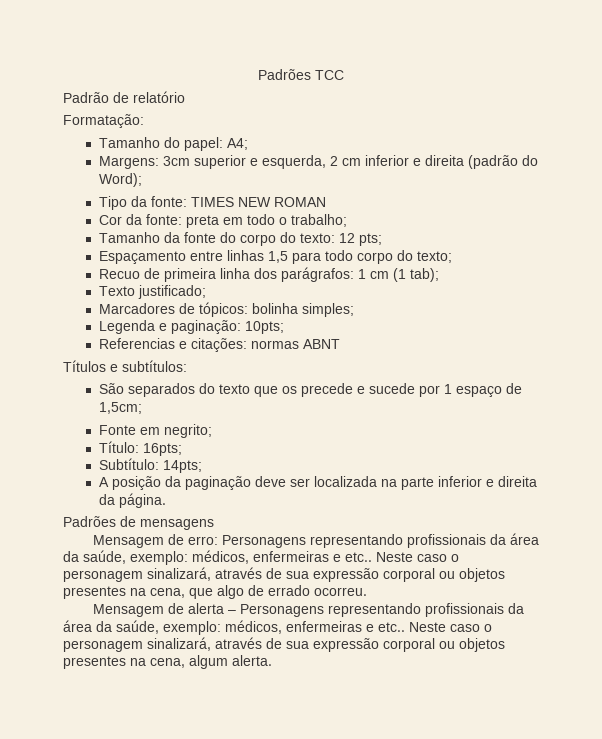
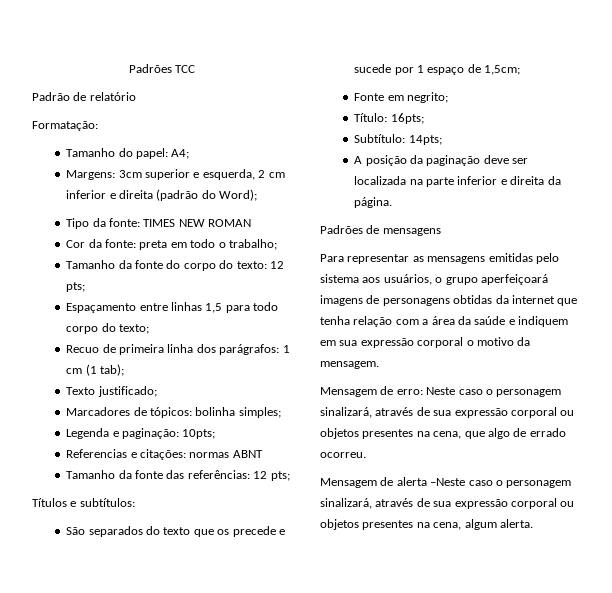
(340, 344) none -> [66,470,290,481] // Tamanho da fonte das referências: 12 pts;
[92,533,539,548] [63,550,372,565] Mensagem de erro: Personagens representando profissionais da área da saúde, exemplo: médicos, enfermeiras e etc.. -> [320,253,559,264] [320,274,548,285] [320,295,578,306] [320,316,568,327] [320,337,531,348] [320,361,379,369] [320,386,423,397] Para representar as mensagens emitidas pelo sistema aos usuários, o grupo aperfeiçoará imagens de personagens obtidas da internet que tenha relação com a área da saúde e indiquem em sua expressão corporal o motivo da mensagem. // Mensagem de erro:
[227,603,524,617] [63,620,446,635] – Personagens representando profissionais da área da saúde, exemplo: médicos, enfermeiras e etc.. Neste -> [430,478,466,486] –Neste

